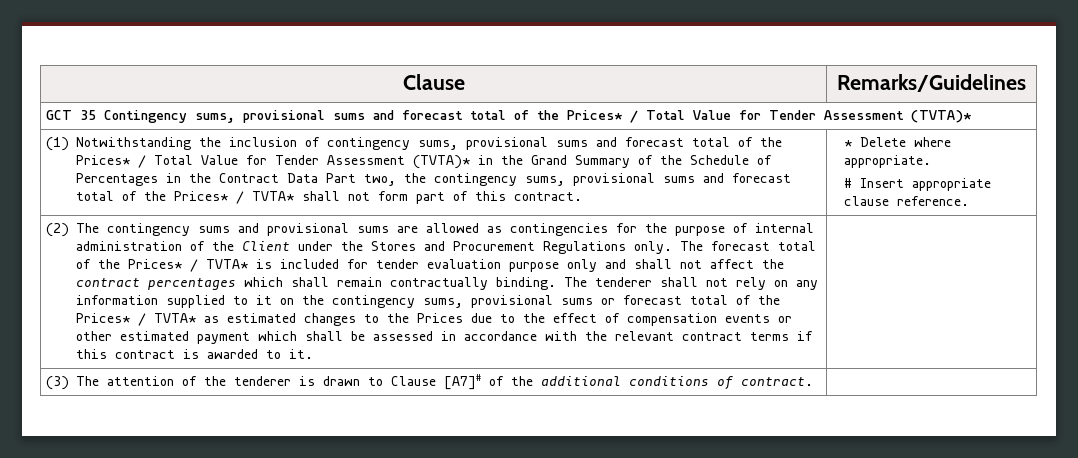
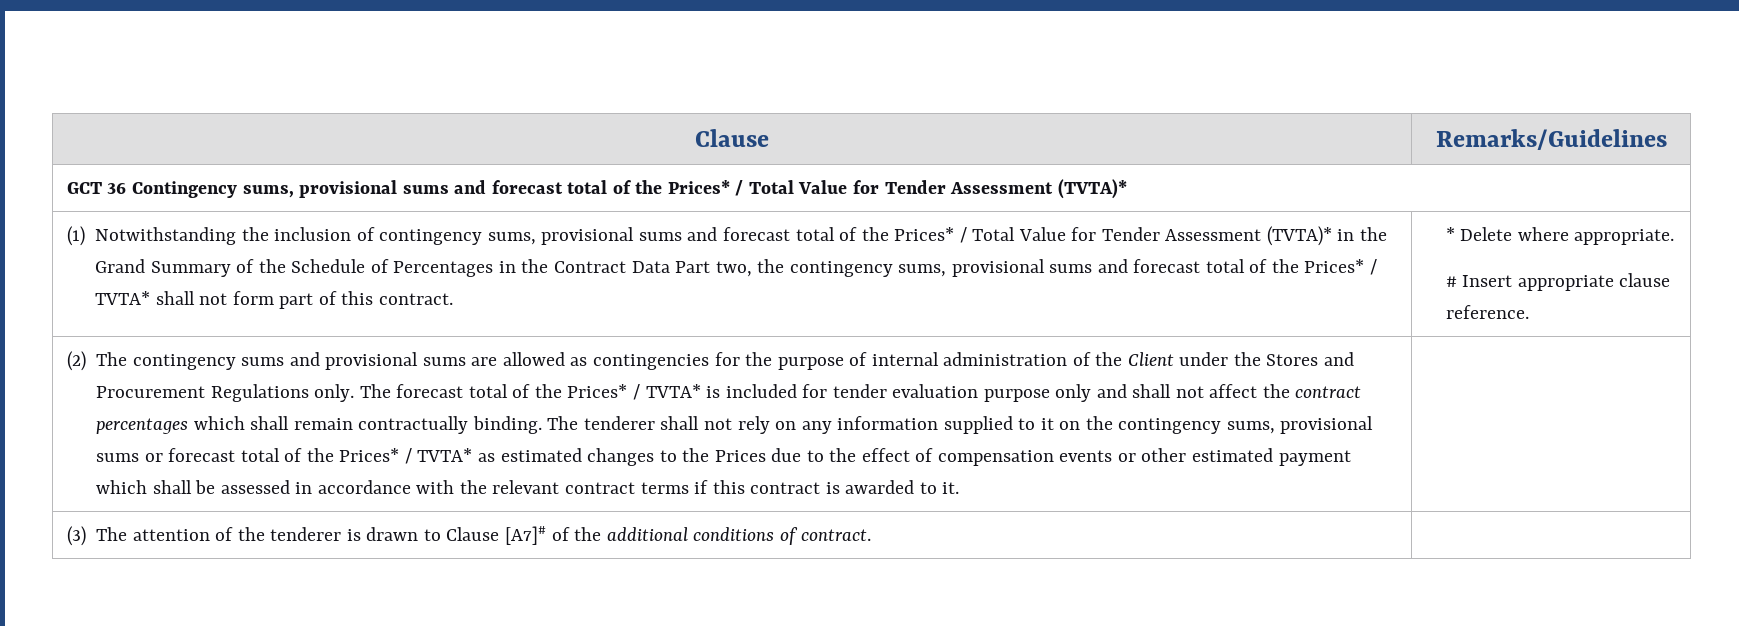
[80,110,97,120] 35 -> [107,183,127,194] 36

